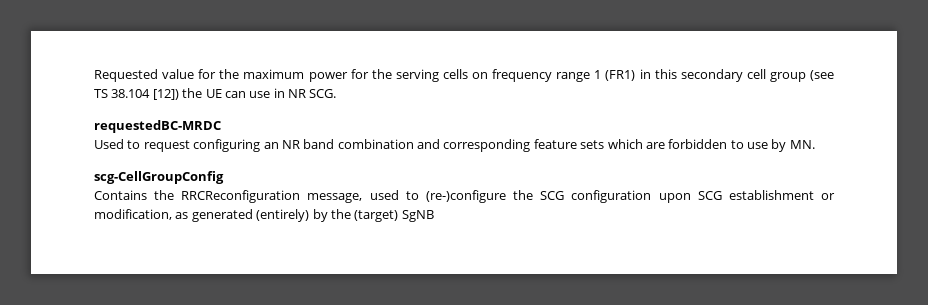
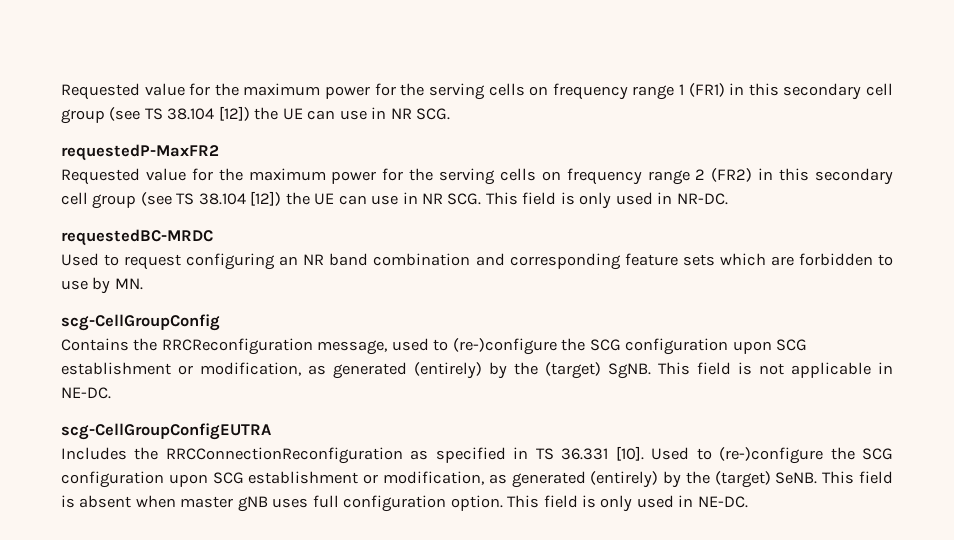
(337, 93) none -> [61,144,219,161] [61,168,893,185] [61,191,728,209] // requestedP-MaxFR2 // Requested value for the maximum power for the serving cells on frequency range 2 (FR2) in this secondary cell group (see TS 38.104 [12]) the UE can use in NR SCG. This field is only used in NR-DC.
[401,210,434,222] SgNB -> [608,362,893,379] [61,387,111,399] [61,423,271,440] [61,446,893,464] [61,471,894,488] [61,495,748,512] SgNB. This field is not applicable in NE-DC. // scg-CellGroupConfigEUTRA // Includes the RRCConnectionReconfiguration as specified in TS 36.331 [10]. Used to (re-)configure the SCG configuration upon SCG establishment or modification, as generated (entirely) by the (target) SeNB. This field is absent when master gNB uses full configuration option. This field is only used in NE-DC.

